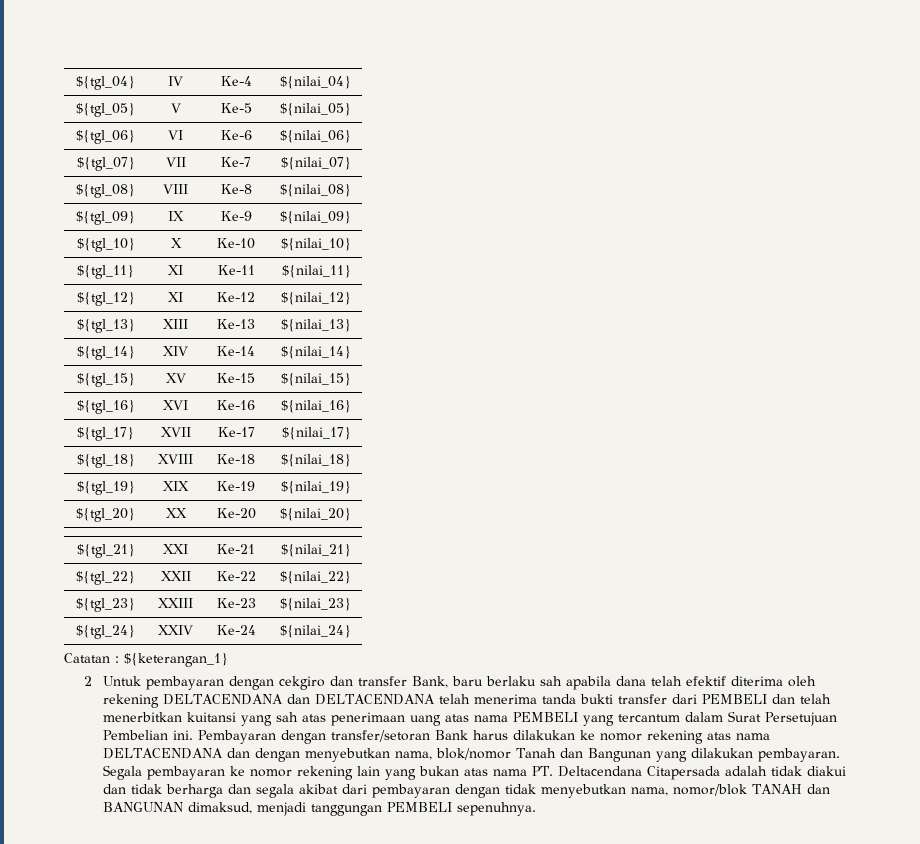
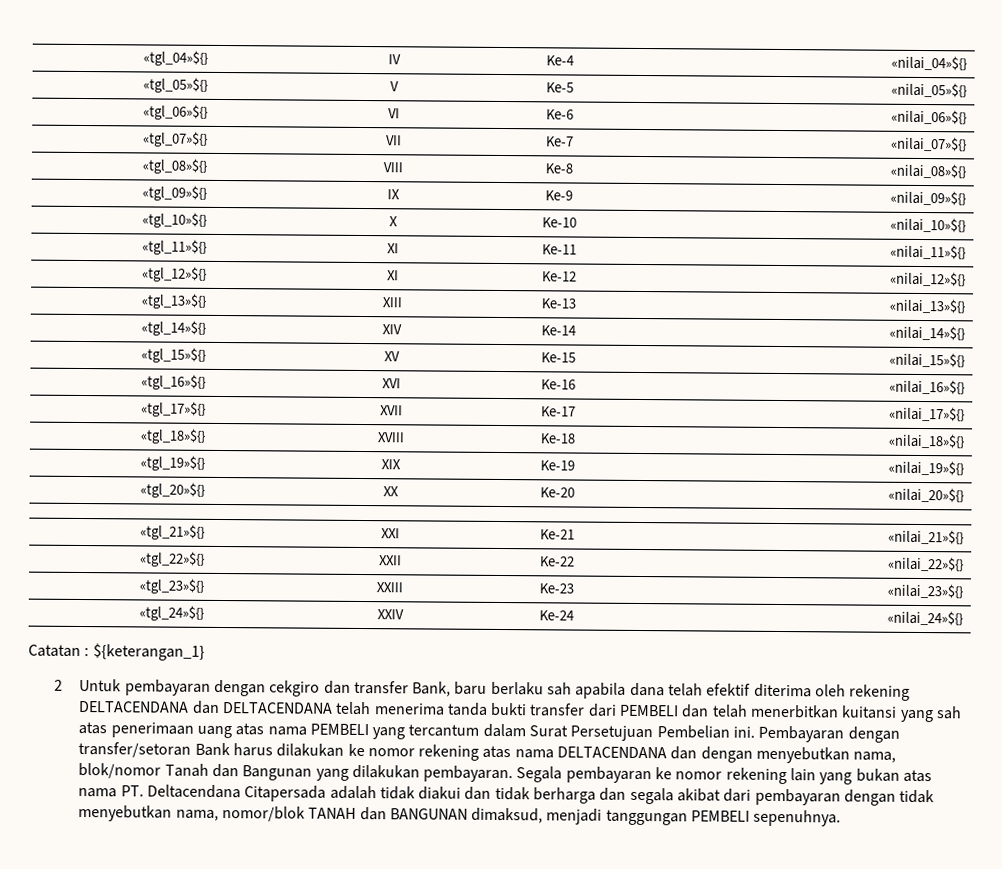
[76,76,135,90] ${tgl_04} -> [142,50,208,66] «tgl_04»${}
[279,76,351,89] [76,103,135,117] ${nilai_04} // ${tgl_05} -> [890,55,967,71] [142,77,208,93] «nilai_04»${} // «tgl_05»${}
[279,103,351,116] [76,130,135,144] ${nilai_05} // ${tgl_06} -> [890,82,967,98] [142,104,208,120] «nilai_05»${} // «tgl_06»${}
[279,130,351,143] [76,157,135,171] ${nilai_06} // ${tgl_07} -> [890,109,967,125] [142,131,208,147] «nilai_06»${} // «tgl_07»${}
[280,157,351,170] [76,184,135,198] ${nilai_07} // ${tgl_08} -> [890,136,967,152] [141,158,207,174] «nilai_07»${} // «tgl_08»${}
[279,184,351,197] [76,211,135,225] ${nilai_08} // ${tgl_09} -> [889,163,966,179] [141,185,207,201] «nilai_08»${} // «tgl_09»${}
[279,211,351,224] [76,238,135,252] ${nilai_09} // ${tgl_10} -> [889,190,966,206] [141,212,207,228] «nilai_09»${} // «tgl_10»${}
[280,238,351,251] [77,265,134,279] ${nilai_10} // ${tgl_11} -> [889,217,966,233] [141,239,207,255] «nilai_10»${} // «tgl_11»${}
[281,265,351,278] [76,292,135,306] ${nilai_11} // ${tgl_12} -> [889,244,966,260] [141,266,207,282] «nilai_11»${} // «tgl_12»${}
[280,292,351,305] [76,319,135,333] ${nilai_12} // ${tgl_13} -> [889,271,966,287] [140,293,206,309] «nilai_12»${} // «tgl_13»${}
[280,319,351,332] [76,346,135,360] ${nilai_13} // ${tgl_14} -> [888,298,965,314] [140,320,206,336] «nilai_13»${} // «tgl_14»${}
[280,346,351,359] [76,373,135,387] ${nilai_14} // ${tgl_15} -> [888,325,965,341] [140,347,206,363] «nilai_14»${} // «tgl_15»${}
[280,373,351,386] [76,400,135,414] ${nilai_15} // ${tgl_16} -> [888,352,965,368] [140,374,206,390] «nilai_15»${} // «tgl_16»${}
[280,400,351,413] [77,427,134,441] ${nilai_16} // ${tgl_17} -> [888,379,965,395] [140,401,206,417] «nilai_16»${} // «tgl_17»${}
[281,427,351,440] [76,454,135,468] ${nilai_17} // ${tgl_18} -> [888,406,965,422] [139,428,206,444] «nilai_17»${} // «tgl_18»${}
[280,454,351,467] [76,481,135,495] ${nilai_18} // ${tgl_19} -> [887,433,965,449] [139,455,205,471] «nilai_18»${} // «tgl_19»${}
[280,481,351,494] [76,508,135,522] ${nilai_19} // ${tgl_20} -> [887,460,964,476] [139,482,205,498] «nilai_19»${} // «tgl_20»${}
[279,508,351,521] [76,544,135,558] ${nilai_20} // ${tgl_21} -> [887,487,964,503] [139,524,205,540] «nilai_20»${} // «tgl_21»${}
[280,544,351,557] [76,571,135,585] ${nilai_21} // ${tgl_22} -> [887,529,964,545] [139,551,205,567] «nilai_21»${} // «tgl_22»${}
[279,571,351,584] [76,598,135,612] ${nilai_22} // ${tgl_23} -> [887,556,964,572] [138,578,204,594] «nilai_22»${} // «tgl_23»${}
[279,598,351,611] [76,625,135,639] ${nilai_23} // ${tgl_24} -> [886,583,963,599] [138,605,204,621] «nilai_23»${} // «tgl_24»${}
[279,625,351,638] ${nilai_24} -> [886,610,963,626] «nilai_24»${}

